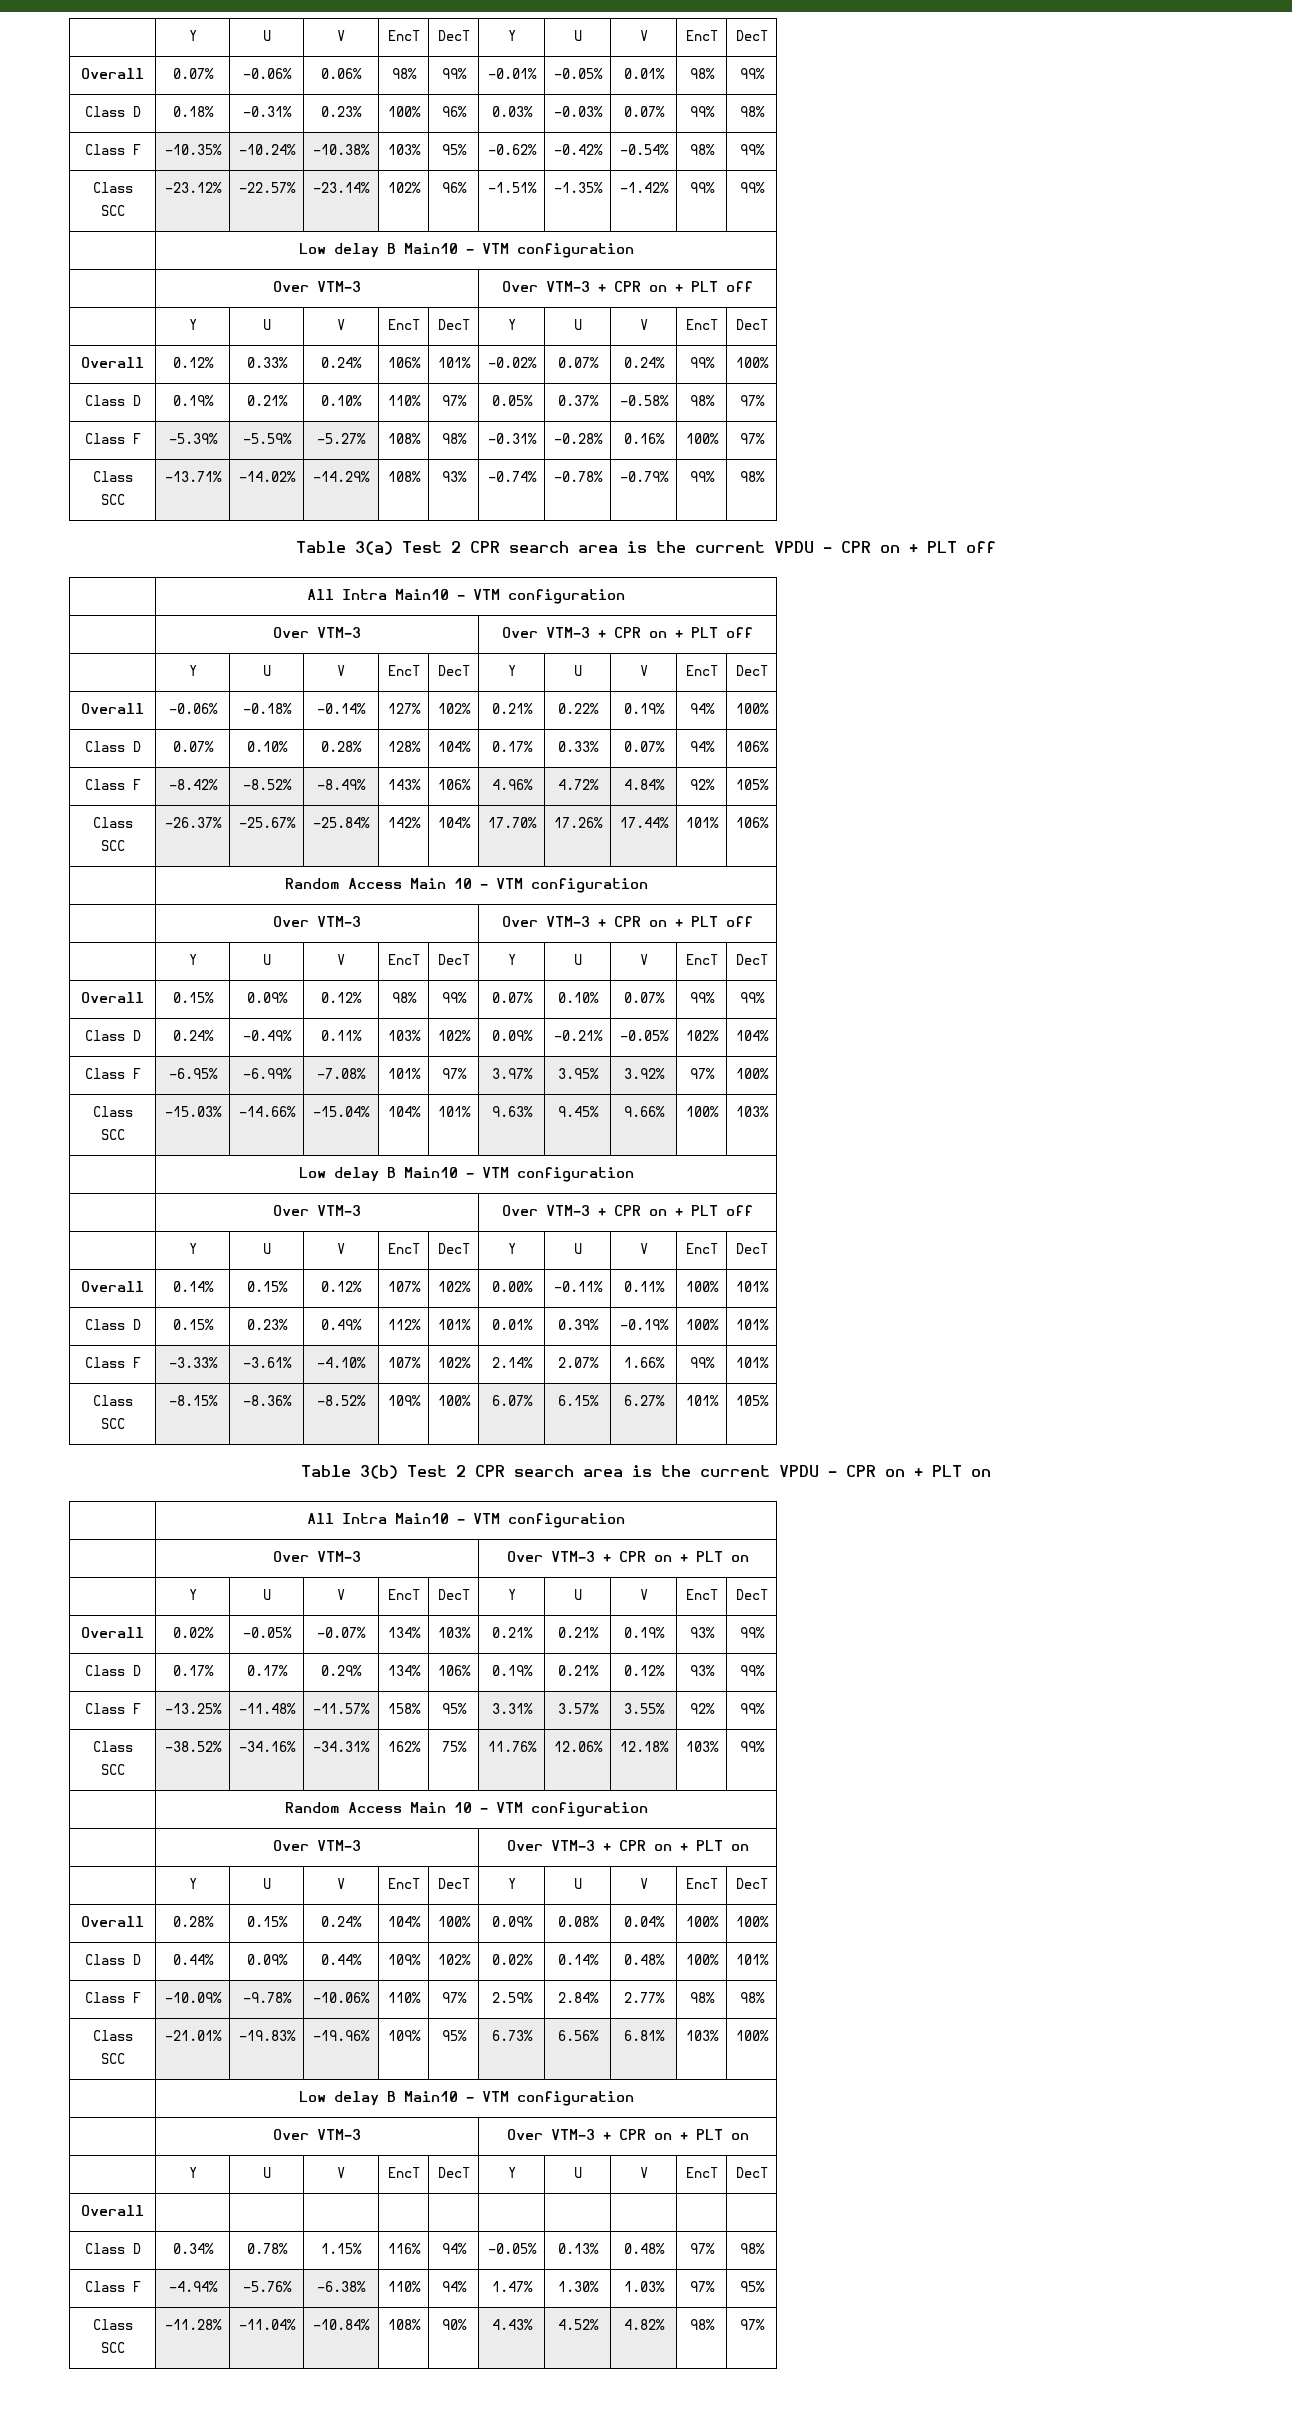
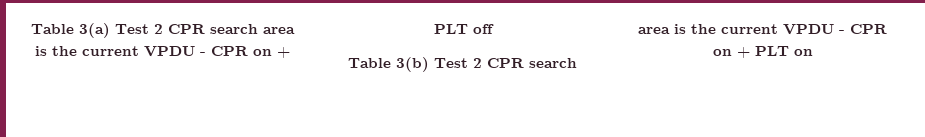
[188,30,197,41] [262,30,271,41] [337,30,345,41] [387,30,420,41] [437,30,470,41] [507,30,516,41] [573,30,582,41] [639,30,648,41] [685,30,718,41] [735,30,768,41] [81,68,144,79] [172,68,214,79] [242,68,292,79] [321,68,362,79] [391,68,417,79] [441,68,467,79] [487,68,537,79] [553,68,603,79] [623,68,665,79] [689,68,715,79] [739,68,765,79] [84,106,141,117] [172,106,214,117] [242,106,292,117] [321,106,362,117] [387,106,421,117] [441,106,467,117] [491,106,533,117] [553,106,603,117] [623,106,665,117] [689,106,715,117] [739,106,765,117] [84,144,141,155] [164,144,222,155] [238,144,296,155] [313,144,370,155] [387,144,421,155] [441,144,467,155] [487,144,537,155] [553,144,603,155] [619,144,669,155] [689,144,715,155] [739,144,765,155] [92,182,133,193] [100,205,125,216] [164,182,222,193] [238,182,296,193] [313,182,370,193] [387,182,421,193] [441,182,467,193] [487,182,537,193] [553,182,603,193] [619,182,669,193] [689,182,715,193] [739,182,765,193] [298,243,634,258] [273,281,361,292] [502,281,753,292] [188,319,197,330] [262,319,271,330] [337,319,345,330] [387,319,420,330] [437,319,470,330] [507,319,516,330] [573,319,582,330] [639,319,648,330] [685,319,718,330] [735,319,768,330] [81,357,144,368] [172,357,214,368] [246,357,288,368] [321,357,362,368] [387,357,421,368] [437,357,471,368] [487,357,537,368] [557,357,599,368] [623,357,665,368] [689,357,715,368] [735,357,769,368] [84,395,141,406] [172,395,214,406] [246,395,288,406] [321,395,362,406] [387,395,421,406] [441,395,467,406] [491,395,533,406] [557,395,599,406] [619,395,669,406] [689,395,715,406] [739,395,765,406] [84,433,141,444] [168,433,218,444] [242,433,292,444] [317,433,366,444] [387,433,421,444] [441,433,467,444] [487,433,537,444] [553,433,603,444] [623,433,665,444] [685,433,719,444] [739,433,765,444] [92,471,133,482] [100,494,125,505] [164,471,222,482] [238,471,296,482] [313,471,370,482] [387,471,421,482] [441,471,467,482] [487,471,537,482] [553,471,603,482] [619,471,669,482] [689,471,715,482] [739,471,765,482] | Y | U | V | EncT | DecT | Y | U | V | EncT | DecT // Overall | 0.07% | -0.06% | 0.06% | 98% | 99% | -0.01% | -0.05% | 0.01% | 98% | 99% // Class D | 0.18% | -0.31% | 0.23% | 100% | 96% | 0.03% | -0.03% | 0.07% | 99% | 98% // Class F | -10.35% | -10.24% | -10.38% | 103% | 95% | -0.62% | -0.42% | -0.54% | 98% | 99% // Class SCC | -23.12% | -22.57% | -23.14% | 102% | 96% | -1.51% | -1.35% | -1.42% | 99% | 99% // | Low delay B Main10 - VTM configuration // | Over VTM-3 | Over VTM-3 + CPR on + PLT off // | Y | U | V | EncT | DecT | Y | U | V | EncT | DecT // Overall | 0.12% | 0.33% | 0.24% | 106% | 101% | -0.02% | 0.07% | 0.24% | 99% | 100% // Class D | 0.19% | 0.21% | 0.10% | 110% | 97% | 0.05% | 0.37% | -0.58% | 98% | 97% // Class F | -5.39% | -5.59% | -5.27% | 108% | 98% | -0.31% | -0.28% | 0.16% | 100% | 97% // Class SCC | -13.71% | -14.02% | -14.29% | 108% | 93% | -0.74% | -0.78% | -0.79% | 99% | 98% // -> (31, 29) none
[307,589,625,604] [273,627,361,638] [502,627,753,638] [188,665,197,676] [262,665,271,676] [337,665,345,676] [387,665,420,676] [437,665,470,676] [507,665,516,676] [573,665,582,676] [639,665,648,676] [685,665,718,676] [735,665,768,676] [81,703,144,714] [168,703,218,714] [242,703,292,714] [317,703,366,714] [387,703,421,714] [437,703,471,714] [491,703,533,714] [557,703,599,714] [623,703,665,714] [689,703,715,714] [735,703,769,714] [84,741,141,752] [172,741,214,752] [246,741,288,752] [321,741,362,752] [387,741,421,752] [437,741,471,752] [491,741,533,752] [557,741,599,752] [623,741,665,752] [689,741,715,752] [735,741,769,752] [84,779,141,790] [168,779,218,790] [242,779,292,790] [317,779,366,790] [387,779,421,790] [437,779,471,790] [491,779,533,790] [557,779,599,790] [623,779,665,790] [689,779,715,790] [735,779,769,790] [92,817,133,828] [100,840,125,851] [164,817,222,828] [238,817,296,828] [313,817,370,828] [387,817,421,828] [437,817,471,828] [487,817,537,828] [553,817,603,828] [619,817,669,828] [685,817,719,828] [735,817,769,828] [284,878,648,893] [273,916,361,927] [502,916,753,927] [188,954,197,965] [262,954,271,965] [337,954,345,965] [387,954,420,965] [437,954,470,965] [507,954,516,965] [573,954,582,965] [639,954,648,965] [685,954,718,965] [735,954,768,965] [81,992,144,1003] [172,992,214,1003] [246,992,288,1003] [321,992,362,1003] [391,992,417,1003] [441,992,467,1003] [491,992,533,1003] [557,992,599,1003] [623,992,665,1003] [689,992,715,1003] [739,992,765,1003] [84,1030,141,1041] [172,1030,214,1041] [242,1030,292,1041] [321,1030,362,1041] [387,1030,421,1041] [437,1030,471,1041] [491,1030,533,1041] [553,1030,603,1041] [619,1030,669,1041] [685,1030,719,1041] [735,1030,769,1041] [84,1068,141,1079] [168,1068,218,1079] [242,1068,292,1079] [317,1068,366,1079] [387,1068,421,1079] [441,1068,467,1079] [491,1068,533,1079] [557,1068,599,1079] [623,1068,665,1079] [689,1068,715,1079] [735,1068,769,1079] [92,1106,133,1117] [100,1129,125,1140] [164,1106,222,1117] [238,1106,296,1117] [313,1106,370,1117] [387,1106,421,1117] [437,1106,471,1117] [491,1106,533,1117] [557,1106,599,1117] [623,1106,665,1117] [685,1106,719,1117] [735,1106,769,1117] [298,1167,634,1182] [273,1205,361,1216] [502,1205,753,1216] [188,1243,197,1254] [262,1243,271,1254] [337,1243,345,1254] [387,1243,420,1254] [437,1243,470,1254] [507,1243,516,1254] [573,1243,582,1254] [639,1243,648,1254] [685,1243,718,1254] [735,1243,768,1254] [81,1281,144,1292] [172,1281,214,1292] [246,1281,288,1292] [321,1281,362,1292] [387,1281,421,1292] [437,1281,471,1292] [491,1281,533,1292] [553,1281,603,1292] [623,1281,665,1292] [685,1281,719,1292] [735,1281,769,1292] [84,1319,141,1330] [172,1319,214,1330] [246,1319,288,1330] [321,1319,362,1330] [387,1319,421,1330] [437,1319,471,1330] [491,1319,533,1330] [557,1319,599,1330] [619,1319,669,1330] [685,1319,719,1330] [735,1319,769,1330] [84,1357,141,1368] [168,1357,218,1368] [242,1357,292,1368] [317,1357,366,1368] [387,1357,421,1368] [437,1357,471,1368] [491,1357,533,1368] [557,1357,599,1368] [623,1357,665,1368] [689,1357,715,1368] [735,1357,769,1368] [92,1395,133,1406] [100,1418,125,1429] [168,1395,218,1406] [242,1395,292,1406] [317,1395,366,1406] [387,1395,421,1406] [437,1395,471,1406] [491,1395,533,1406] [557,1395,599,1406] [623,1395,665,1406] [685,1395,719,1406] [735,1395,769,1406] // | All Intra Main10 - VTM configuration // | Over VTM-3 | Over VTM-3 + CPR on + PLT off // | Y | U | V | EncT | DecT | Y | U | V | EncT | DecT // Overall | -0.06% | -0.18% | -0.14% | 127% | 102% | 0.21% | 0.22% | 0.19% | 94% | 100% // Class D | 0.07% | 0.10% | 0.28% | 128% | 104% | 0.17% | 0.33% | 0.07% | 94% | 106% // Class F | -8.42% | -8.52% | -8.49% | 143% | 106% | 4.96% | 4.72% | 4.84% | 92% | 105% // Class SCC | -26.37% | -25.67% | -25.84% | 142% | 104% | 17.70% | 17.26% | 17.44% | 101% | 106% // | Random Access Main 10 - VTM configuration // | Over VTM-3 | Over VTM-3 + CPR on + PLT off // | Y | U | V | EncT | DecT | Y | U | V | EncT | DecT // Overall | 0.15% | 0.09% | 0.12% | 98% | 99% | 0.07% | 0.10% | 0.07% | 99% | 99% // Class D | 0.24% | -0.49% | 0.11% | 103% | 102% | 0.09% | -0.21% | -0.05% | 102% | 104% // Class F | -6.95% | -6.99% | -7.08% | 101% | 97% | 3.97% | 3.95% | 3.92% | 97% | 100% // Class SCC | -15.03% | -14.66% | -15.04% | 104% | 101% | 9.63% | 9.45% | 9.66% | 100% | 103% // | Low delay B Main10 - VTM configuration // | Over VTM-3 | Over VTM-3 + CPR on + PLT off // | Y | U | V | EncT | DecT | Y | U | V | EncT | DecT // Overall | 0.14% | 0.15% | 0.12% | 107% | 102% | 0.00% | -0.11% | 0.11% | 100% | 101% // Class D | 0.15% | 0.23% | 0.49% | 112% | 101% | 0.01% | 0.39% | -0.19% | 100% | 101% // Class F | -3.33% | -3.61% | -4.10% | 107% | 102% | 2.14% | 2.07% | 1.66% | 99% | 101% // Class SCC | -8.15% | -8.36% | -8.52% | 109% | 100% | 6.07% | 6.15% | 6.27% | 101% | 105% -> (494, 29) none
[307,1513,625,1528] [273,1551,361,1562] [506,1551,749,1562] [188,1589,197,1600] [262,1589,271,1600] [337,1589,345,1600] [387,1589,420,1600] [437,1589,470,1600] [507,1589,516,1600] [573,1589,582,1600] [639,1589,648,1600] [685,1589,718,1600] [735,1589,768,1600] [81,1627,144,1638] [172,1627,214,1638] [242,1627,292,1638] [317,1627,366,1638] [387,1627,421,1638] [437,1627,471,1638] [491,1627,533,1638] [557,1627,599,1638] [623,1627,665,1638] [689,1627,715,1638] [739,1627,765,1638] [84,1665,141,1676] [172,1665,214,1676] [246,1665,288,1676] [321,1665,362,1676] [387,1665,421,1676] [437,1665,471,1676] [491,1665,533,1676] [557,1665,599,1676] [623,1665,665,1676] [689,1665,715,1676] [739,1665,765,1676] [84,1703,141,1714] [164,1703,222,1714] [238,1703,296,1714] [313,1703,370,1714] [387,1703,421,1714] [441,1703,467,1714] [491,1703,533,1714] [557,1703,599,1714] [623,1703,665,1714] [689,1703,715,1714] [739,1703,765,1714] [92,1741,133,1752] [100,1764,125,1775] [164,1741,222,1752] [238,1741,296,1752] [313,1741,370,1752] [387,1741,421,1752] [441,1741,467,1752] [487,1741,537,1752] [553,1741,603,1752] [619,1741,669,1752] [685,1741,719,1752] [739,1741,765,1752] [284,1802,648,1817] [273,1840,361,1851] [506,1840,749,1851] [188,1878,197,1889] [262,1878,271,1889] [337,1878,345,1889] [387,1878,420,1889] [437,1878,470,1889] [507,1878,516,1889] [573,1878,582,1889] [639,1878,648,1889] [685,1878,718,1889] [735,1878,768,1889] [81,1916,144,1927] [172,1916,214,1927] [246,1916,288,1927] [321,1916,362,1927] [387,1916,421,1927] [437,1916,471,1927] [491,1916,533,1927] [557,1916,599,1927] [623,1916,665,1927] [685,1916,719,1927] [735,1916,769,1927] [84,1954,141,1965] [172,1954,214,1965] [246,1954,288,1965] [321,1954,362,1965] [387,1954,421,1965] [437,1954,471,1965] [491,1954,533,1965] [557,1954,599,1965] [623,1954,665,1965] [685,1954,719,1965] [735,1954,769,1965] [84,1992,141,2003] [164,1992,222,2003] [242,1992,292,2003] [313,1992,370,2003] [387,1992,421,2003] [441,1992,467,2003] [491,1992,533,2003] [557,1992,599,2003] [623,1992,665,2003] [689,1992,715,2003] [739,1992,765,2003] [92,2030,133,2041] [100,2053,125,2064] [164,2030,222,2041] [238,2030,296,2041] [313,2030,370,2041] [387,2030,421,2041] [441,2030,467,2041] [491,2030,533,2041] [557,2030,599,2041] [623,2030,665,2041] [685,2030,719,2041] [735,2030,769,2041] [298,2091,634,2106] [273,2129,361,2140] [506,2129,749,2140] [188,2167,197,2178] [262,2167,271,2178] [337,2167,345,2178] [387,2167,420,2178] [437,2167,470,2178] [507,2167,516,2178] [573,2167,582,2178] [639,2167,648,2178] [685,2167,718,2178] [735,2167,768,2178] [81,2205,144,2216] [84,2243,141,2254] [172,2243,214,2254] [246,2243,288,2254] [321,2243,362,2254] [387,2243,421,2254] [441,2243,467,2254] [487,2243,537,2254] [557,2243,599,2254] [623,2243,665,2254] [689,2243,715,2254] [739,2243,765,2254] [84,2281,141,2292] [168,2281,218,2292] [242,2281,292,2292] [317,2281,366,2292] [387,2281,421,2292] [441,2281,467,2292] [491,2281,533,2292] [557,2281,599,2292] [623,2281,665,2292] [689,2281,715,2292] [739,2281,765,2292] [92,2319,133,2330] [100,2342,125,2353] [164,2319,222,2330] [238,2319,296,2330] [313,2319,370,2330] [387,2319,421,2330] [441,2319,467,2330] [491,2319,533,2330] [557,2319,599,2330] [623,2319,665,2330] [689,2319,715,2330] [739,2319,765,2330] // | All Intra Main10 - VTM configuration // | Over VTM-3 | Over VTM-3 + CPR on + PLT on // | Y | U | V | EncT | DecT | Y | U | V | EncT | DecT // Overall | 0.02% | -0.05% | -0.07% | 134% | 103% | 0.21% | 0.21% | 0.19% | 93% | 99% // Class D | 0.17% | 0.17% | 0.29% | 134% | 106% | 0.19% | 0.21% | 0.12% | 93% | 99% // Class F | -13.25% | -11.48% | -11.57% | 158% | 95% | 3.31% | 3.57% | 3.55% | 92% | 99% // Class SCC | -38.52% | -34.16% | -34.31% | 162% | 75% | 11.76% | 12.06% | 12.18% | 103% | 99% // | Random Access Main 10 - VTM configuration // | Over VTM-3 | Over VTM-3 + CPR on + PLT on // | Y | U | V | EncT | DecT | Y | U | V | EncT | DecT // Overall | 0.28% | 0.15% | 0.24% | 104% | 100% | 0.09% | 0.08% | 0.04% | 100% | 100% // Class D | 0.44% | 0.09% | 0.44% | 109% | 102% | 0.02% | 0.14% | 0.48% | 100% | 101% // Class F | -10.09% | -9.78% | -10.06% | 110% | 97% | 2.59% | 2.84% | 2.77% | 98% | 98% // Class SCC | -21.01% | -19.83% | -19.96% | 109% | 95% | 6.73% | 6.56% | 6.81% | 103% | 100% // | Low delay B Main10 - VTM configuration // | Over VTM-3 | Over VTM-3 + CPR on + PLT on // | Y | U | V | EncT | DecT | Y | U | V | EncT | DecT // Overall | | | | | | | | | | // Class D | 0.34% | 0.78% | 1.15% | 116% | 94% | -0.05% | 0.13% | 0.48% | 97% | 98% // Class F | -4.94% | -5.76% | -6.38% | 110% | 94% | 1.47% | 1.30% | 1.03% | 97% | 95% // Class SCC | -11.28% | -11.04% | -10.84% | 108% | 90% | 4.43% | 4.52% | 4.82% | 98% | 97% -> (813, 52) none

